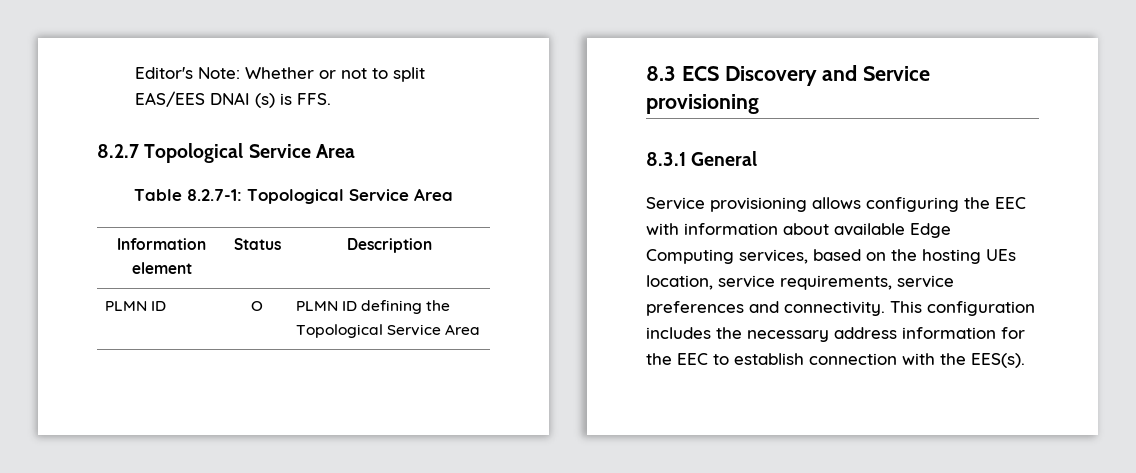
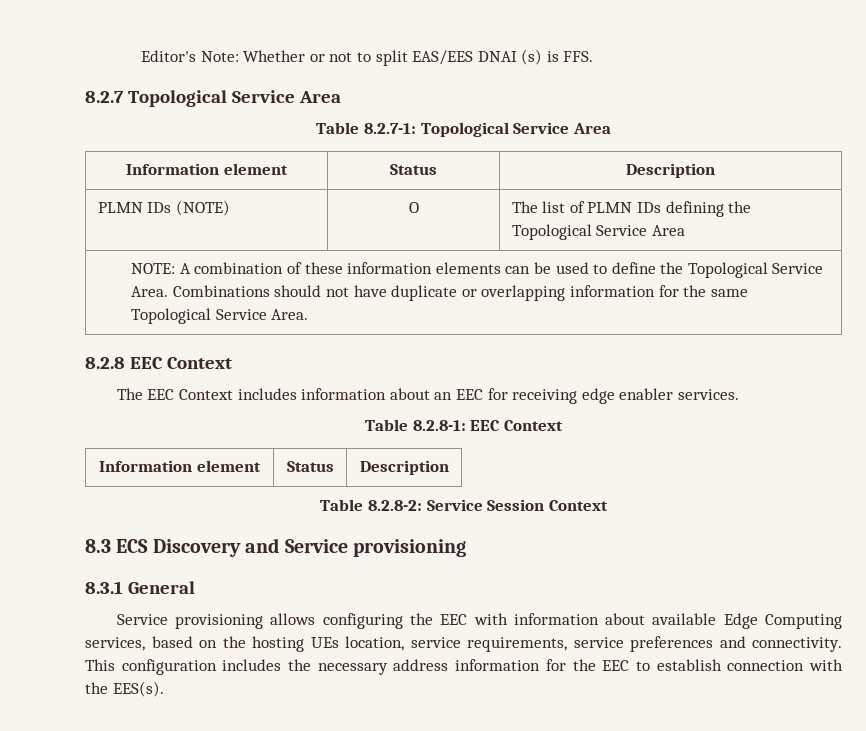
[150,301,166,311] ID -> [147,200,230,216] IDs (NOTE)
[295,301,357,311] PLMN ID -> [511,201,661,213] The list of PLMN IDs
(480, 329) none -> [131,262,824,278] [131,285,748,301] [131,308,309,324] [85,357,232,369] [116,388,739,404] [365,419,563,431] [99,460,261,472] [286,461,334,472] [359,460,449,475] [320,499,608,511] // NOTE: A combination of these information elements can be used to define the Topological Service Area. Combinations should not have duplicate or overlapping information for the same Topological Service Area. // 8.2.8 EEC Context // The EEC Context includes information about an EEC for receiving edge enabler services. // Table 8.2.8-1: EEC Context // Information element | Status | Description // Table 8.2.8-2: Service Session Context

